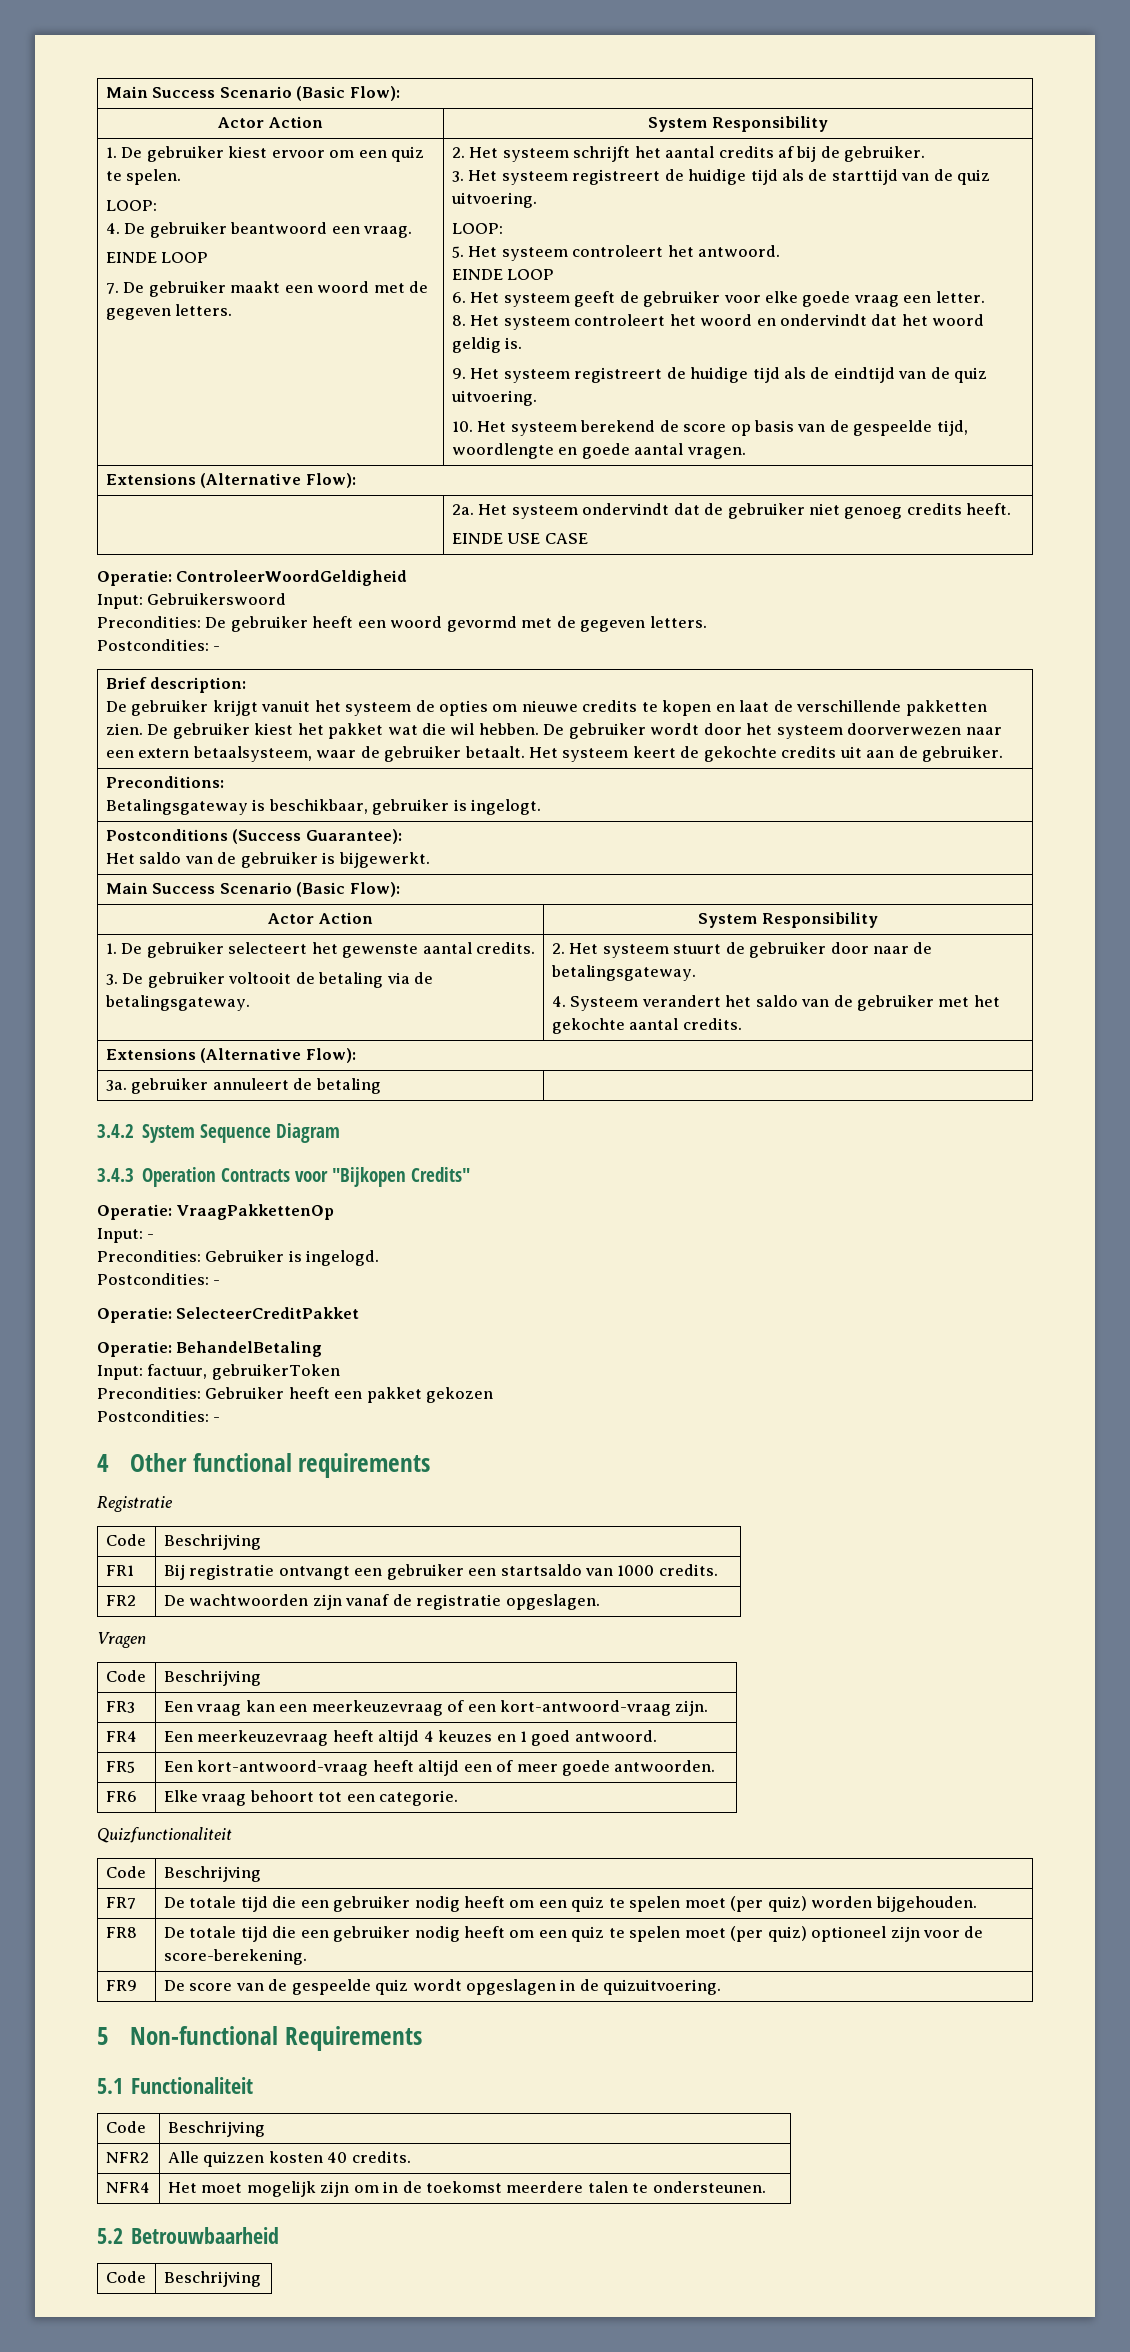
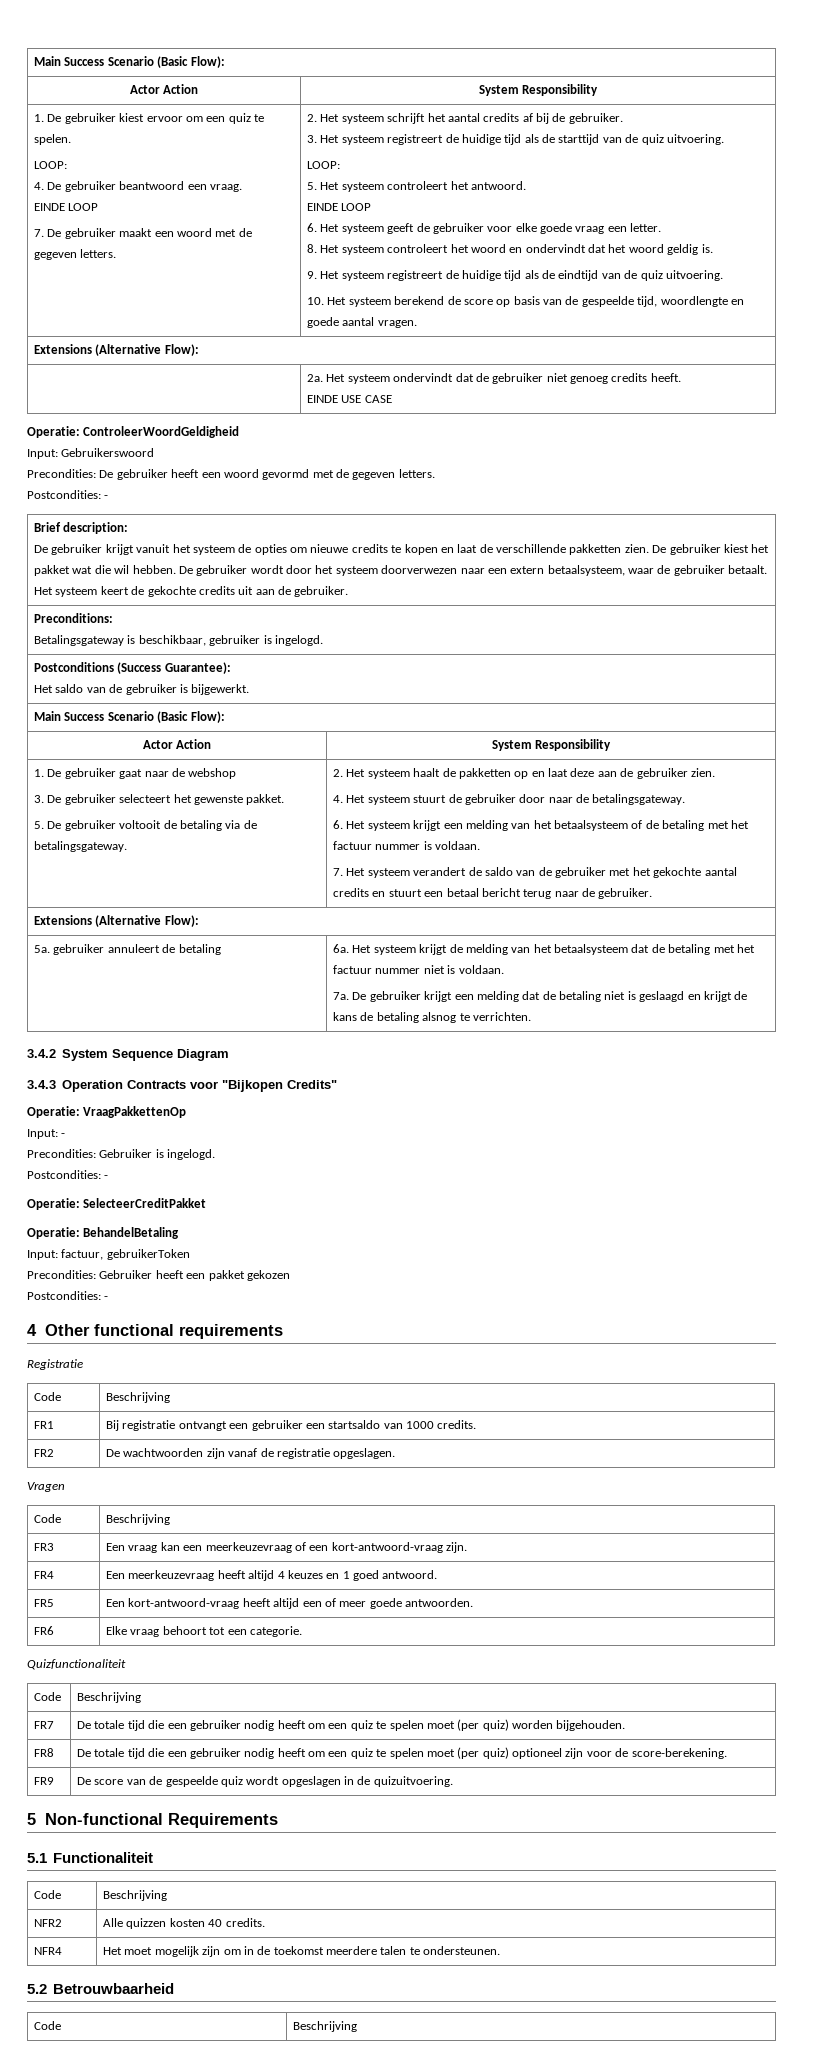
[471,799,542,815] ingelogt. -> [274,635,323,646] ingelogd.
[228,942,536,958] [105,974,118,985] selecteert het gewenste aantal credits. // 3. -> [119,768,237,779] [34,794,285,805] [34,821,45,829] gaat naar de webshop // 3. De gebruiker selecteert het gewenste pakket. // 5.
(669, 951) none -> [413,768,715,779] [333,795,410,805] haalt de pakketten op en laat deze aan de gebruiker zien. // 4. Het systeem
[551,995,752,1011] 4. Systeem verandert het -> [333,820,749,831] [333,841,481,850] [333,867,482,878] 6. Het systeem krijgt een melding van het betaalsysteem of de betaling met het factuur nummer is voldaan. // 7. Het systeem verandert de
[682,1018,742,1030] [105,1048,356,1063] [105,1080,127,1091] credits. // Extensions (Alternative Flow): // 3a. -> [333,888,653,899] [34,915,199,927] [34,945,51,953] credits en stuurt een betaal bericht terug naar de gebruiker. // Extensions (Alternative Flow): // 5a.
(381, 1086) none -> [333,944,755,955] [333,965,504,974] [333,991,748,1002] [333,1012,531,1023] 6a. Het systeem krijgt de melding van het betaalsysteem dat de betaling met het factuur nummer niet is voldaan. // 7a. De gebruiker krijgt een melding dat de betaling niet is geslaagd en krijgt de kans de betaling alsnog te verrichten.

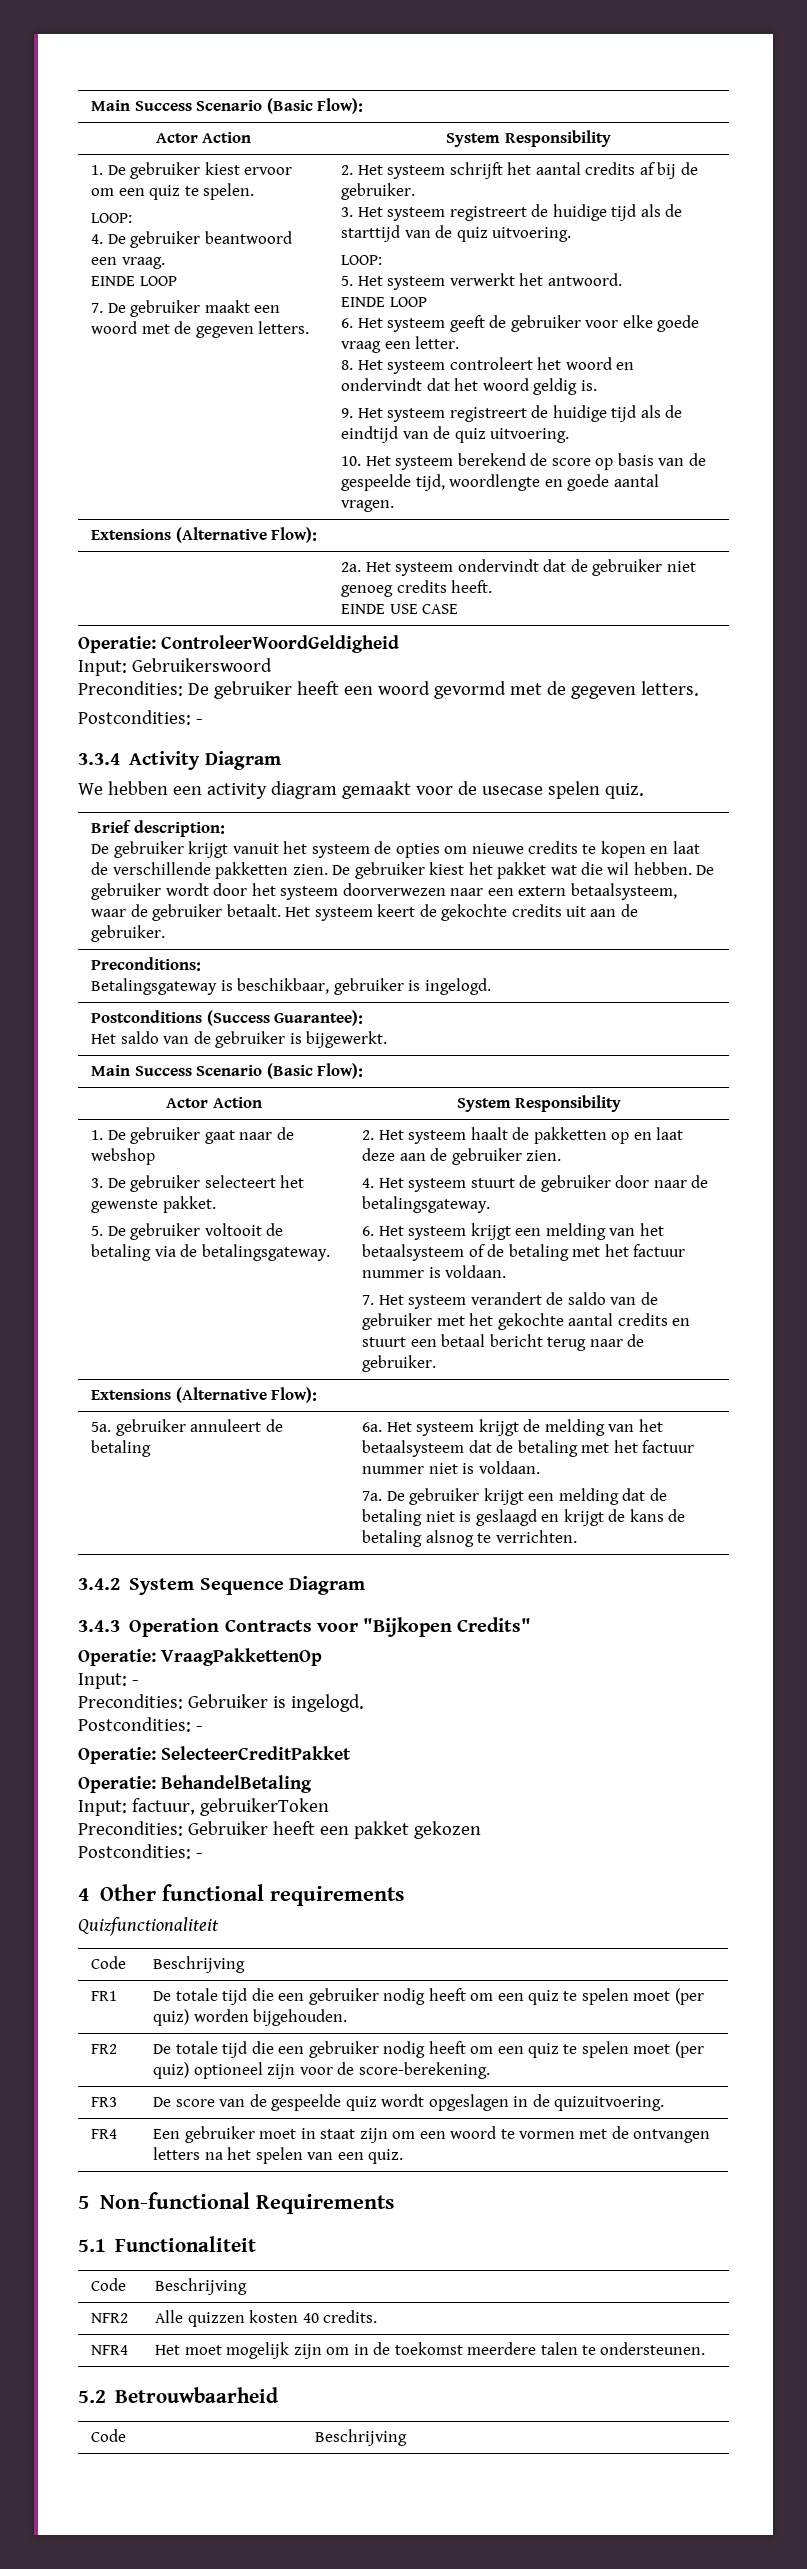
[387,181,449,190] controleert -> [449,273,515,286] verwerkt
(109, 497) none -> [78,751,281,770] [78,781,644,799] // 3.3.4 Activity Diagram // We hebben een activity diagram gemaakt voor de usecase spelen quiz.
[27,1359,83,1370] Registratie -> [78,1917,219,1936] Quizfunctionaliteit
[106,1420,477,1431] [34,1449,55,1457] [106,1448,396,1459] [27,1482,65,1492] [34,1514,62,1523] [106,1514,171,1525] [34,1543,55,1551] [106,1542,468,1553] [34,1571,55,1579] [106,1570,438,1581] [34,1599,55,1607] [106,1598,474,1609] [34,1626,55,1635] [106,1626,302,1637] [27,1659,126,1670] [34,1692,62,1701] [77,1692,142,1703] [34,1721,55,1729] | Bij registratie ontvangt een gebruiker een startsaldo van 1000 credits. // FR2 | De wachtwoorden zijn vanaf de registratie opgeslagen. // Vragen // Code | Beschrijving // FR3 | Een vraag kan een meerkeuzevraag of een kort-antwoord-vraag zijn. // FR4 | Een meerkeuzevraag heeft altijd 4 keuzes en 1 goed antwoord. // FR5 | Een kort-antwoord-vraag heeft altijd een of meer goede antwoorden. // FR6 | Elke vraag behoort tot een categorie. // Quizfunctionaliteit // Code | Beschrijving // FR7 -> (118, 1996) none
[34,1748,55,1757] FR8 -> [91,2044,118,2054] FR2
[34,1777,55,1785] FR9 -> [91,2097,118,2107] FR3
(453, 1781) none -> [91,2129,118,2139] [153,2126,711,2143] [153,2147,404,2164] // FR4 | Een gebruiker moet in staat zijn om een woord te vormen met de ontvangen letters na het spelen van een quiz.

